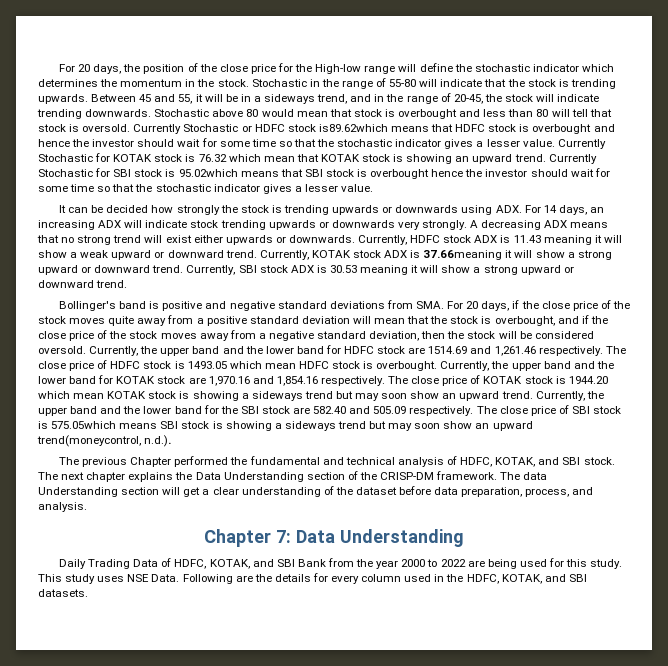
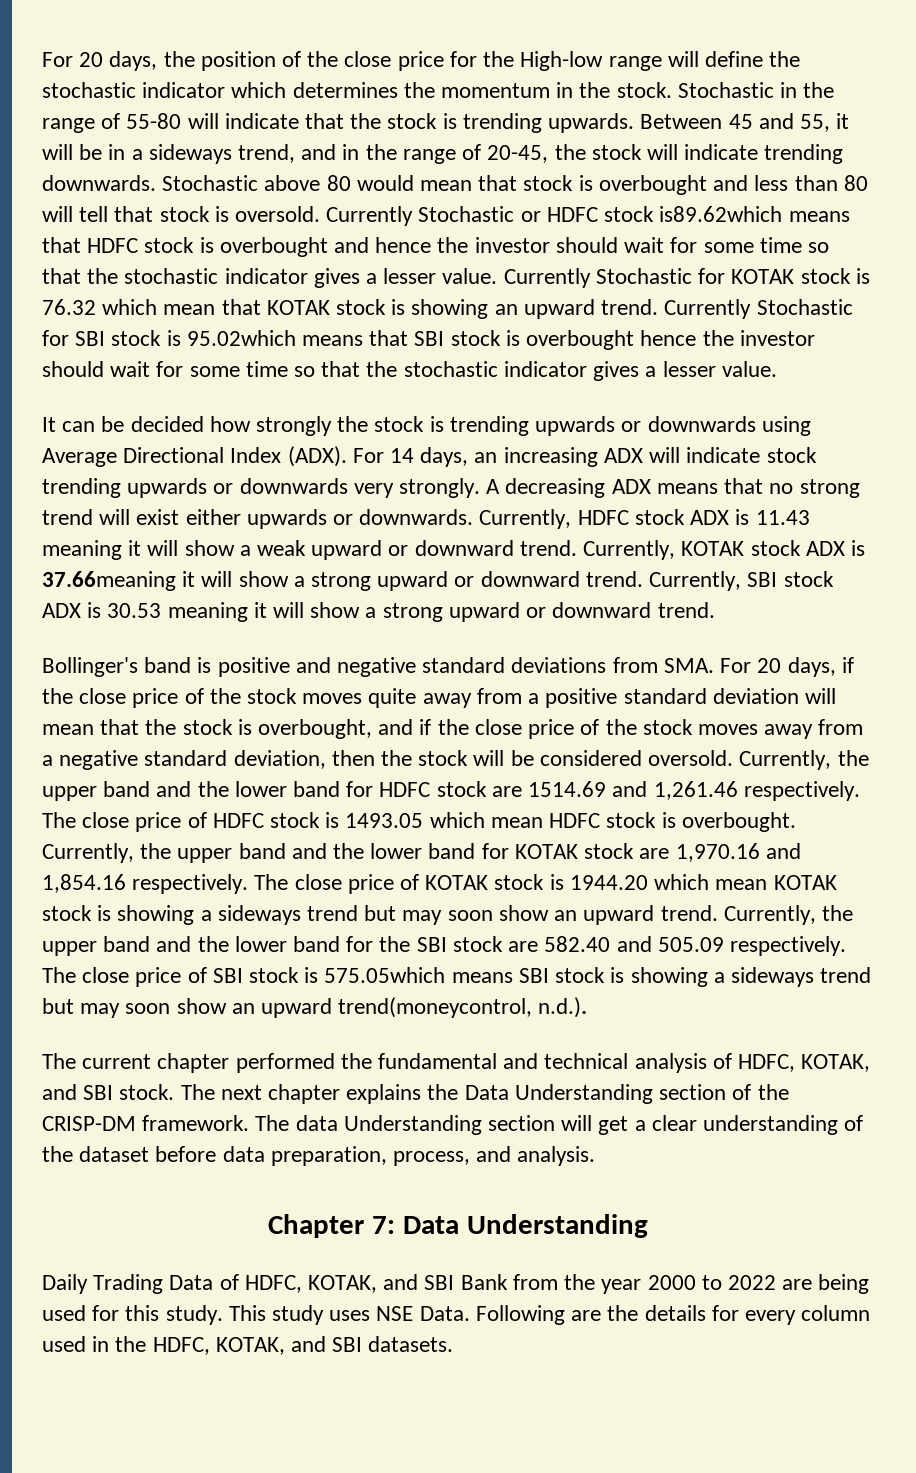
[495,205,522,213] ADX. -> [42,446,347,467] Average Directional Index (ADX).
[82,457,172,467] previous Chapter -> [82,1053,230,1073] current chapter

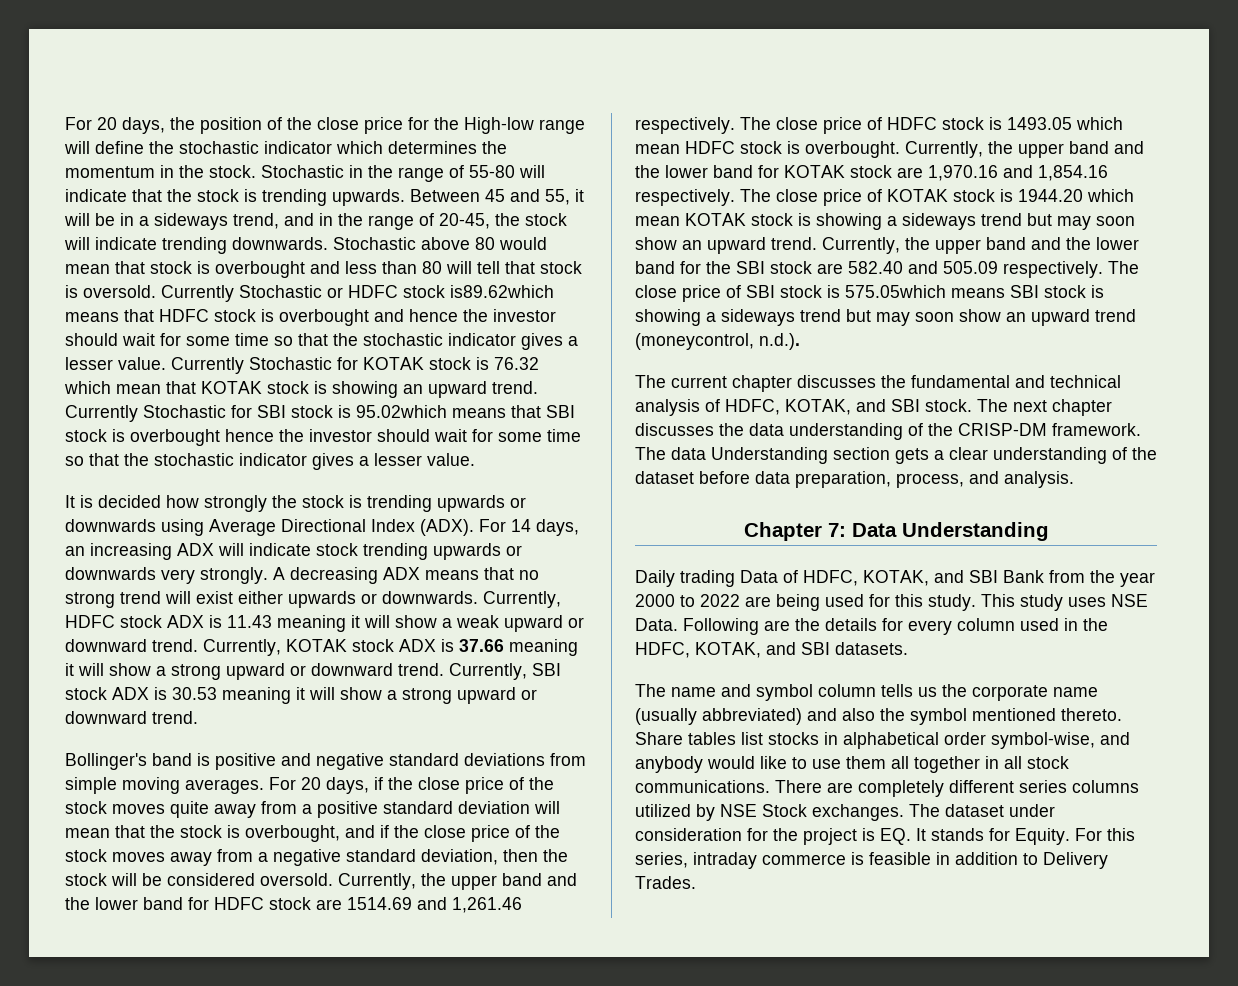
[62,416,125,432] can be -> [80,495,93,508] is
[42,571,176,591] 37.66meaning -> [459,639,578,656] 37.66 meaning
[663,658,714,673] SMA. -> [65,777,264,794] simple moving averages.
[338,997,533,1018] trend(moneycontrol, -> [1095,309,1136,322] [635,333,754,350] trend (moneycontrol,
[235,1053,335,1073] performed -> [797,375,876,388] discusses
[346,1084,727,1104] explains the Data Understanding section -> [635,423,903,440] discusses the data understanding
[561,1115,629,1135] will get -> [895,448,929,464] gets
[93,1274,164,1294] Trading -> [680,570,735,587] trading
(454, 1344) none -> [635,684,1098,701] [635,708,1122,725] [635,732,1130,749] [635,756,1069,773] [635,780,1139,797] [635,804,1055,821] [635,828,1135,845] [635,852,1108,869] [635,876,696,889] // The name and symbol column tells us the corporate name (usually abbreviated) and also the symbol mentioned thereto. Share tables list stocks in alphabetical order symbol-wise, and anybody would like to use them all together in all stock communications. There are completely different series columns utilized by NSE Stock exchanges. The dataset under consideration for the project is EQ. It stands for Equity. For this series, intraday commerce is feasible in addition to Delivery Trades.

